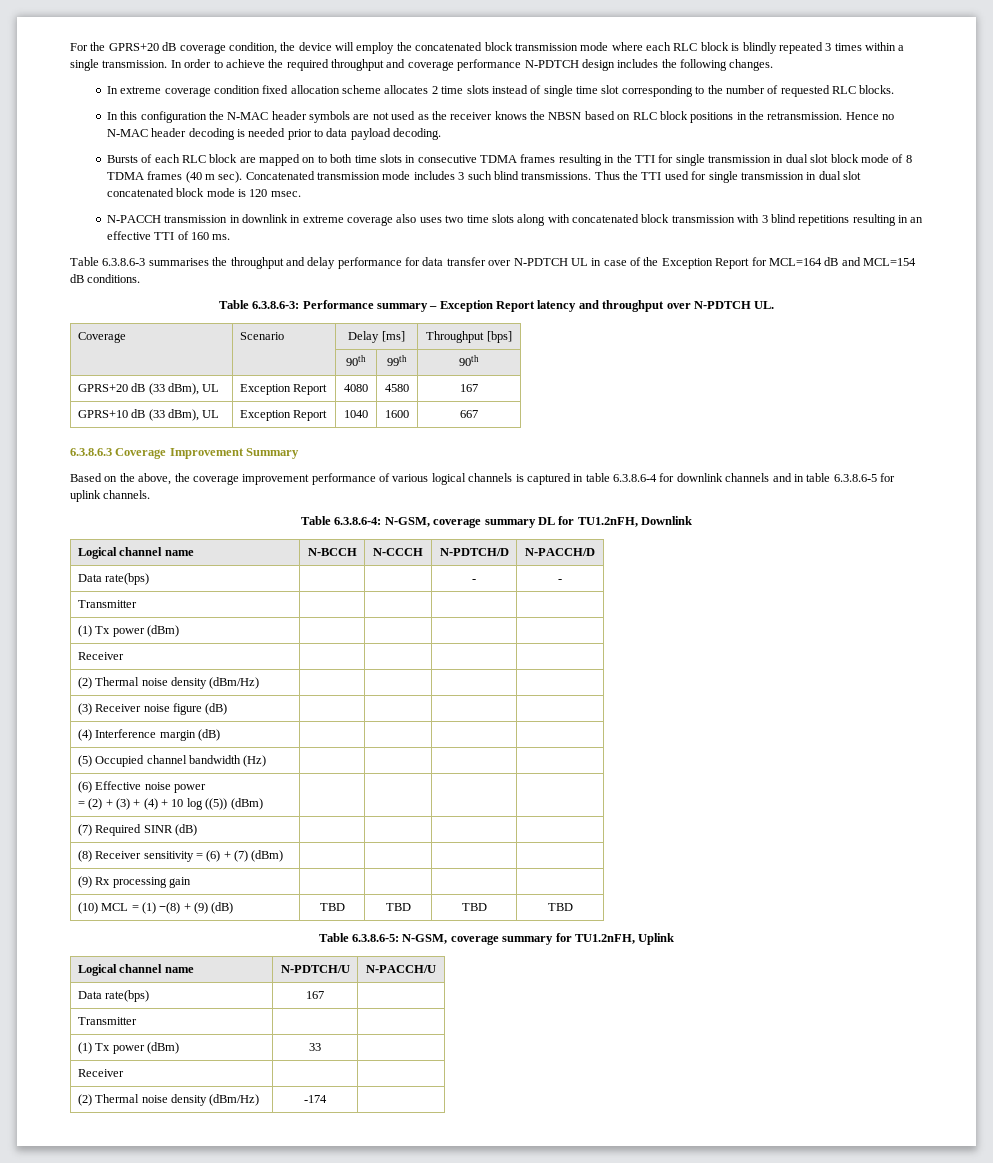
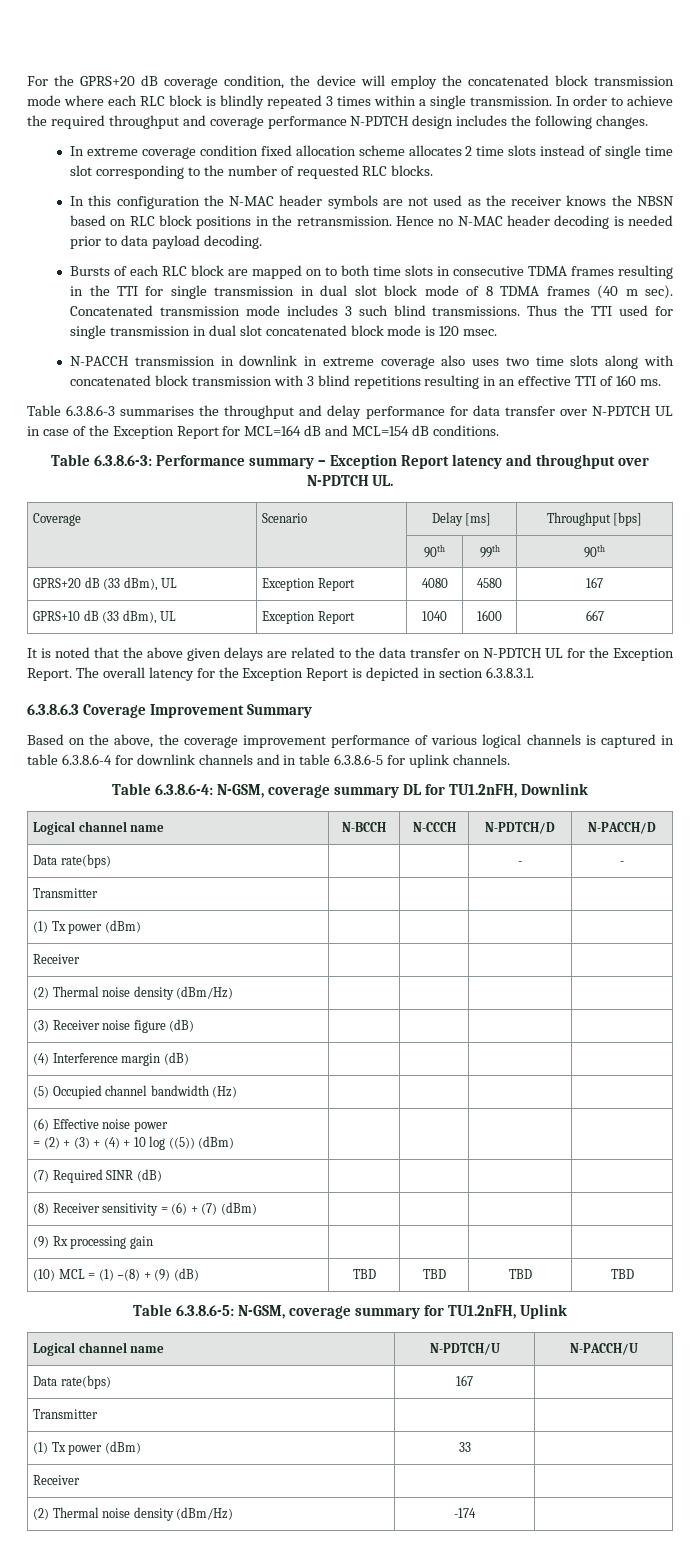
(478, 414) none -> [27,647,674,661] [27,667,534,681] // It is noted that the above given delays are related to the data transfer on N-PDTCH UL for the Exception Report. The overall latency for the Exception Report is depicted in section 6.3.8.3.1.

